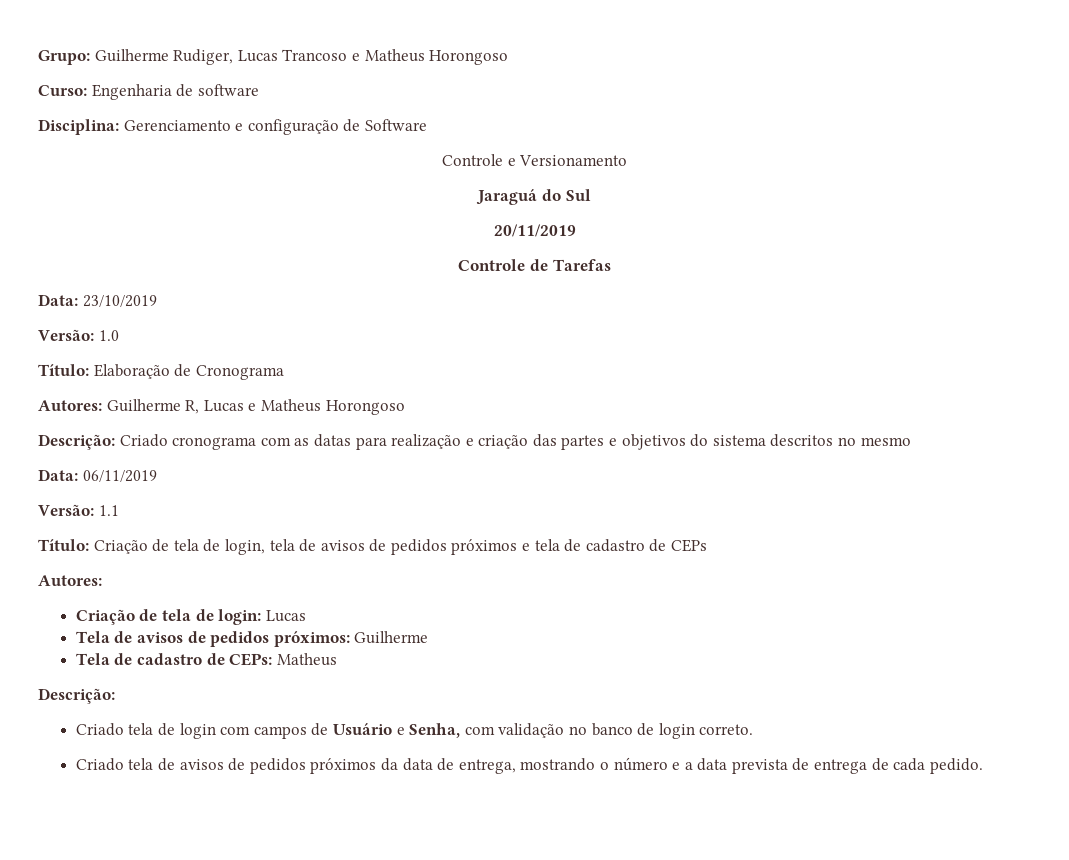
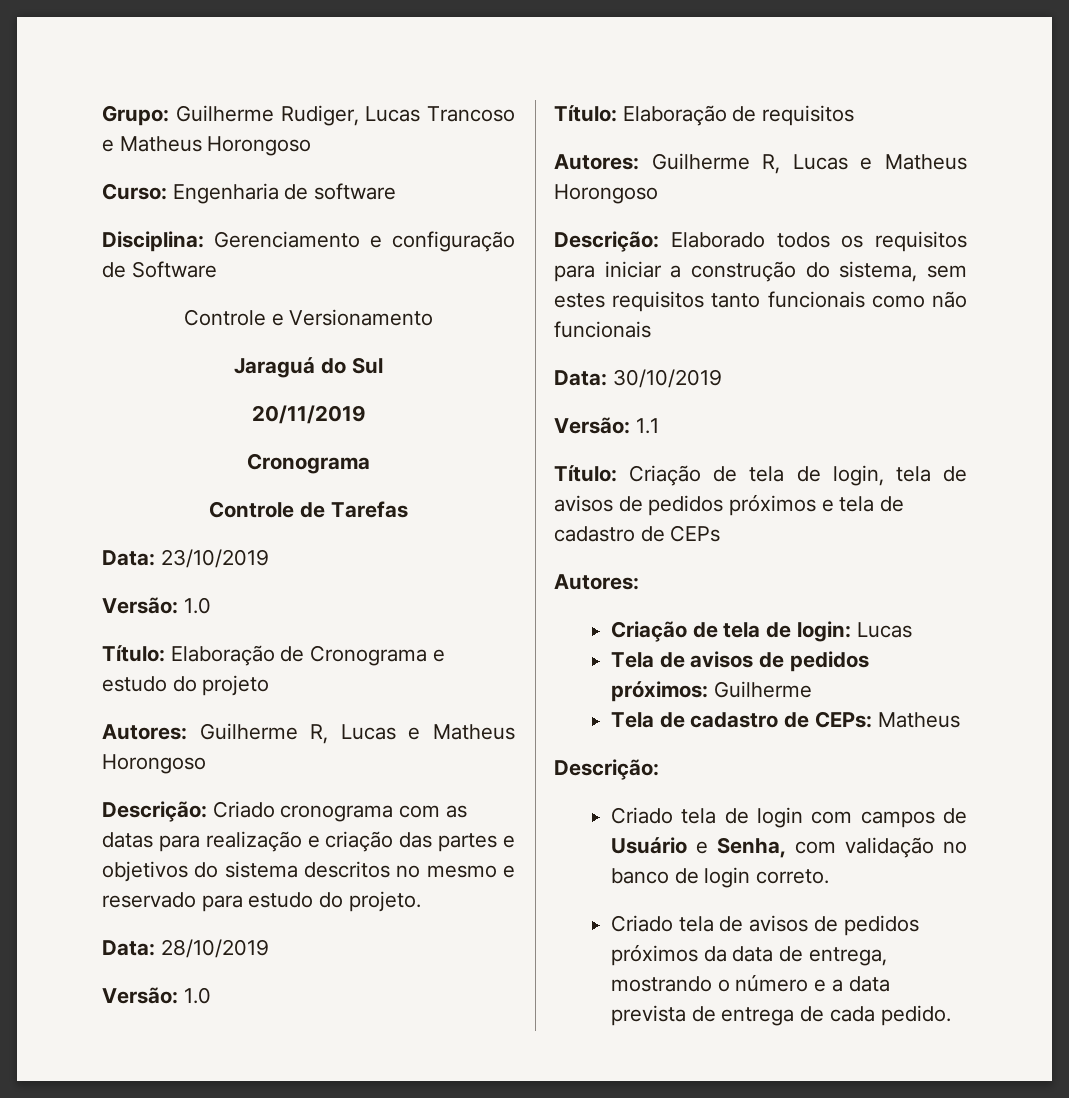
(576, 230) none -> [247,453,370,474] // Cronograma
(284, 372) none -> [432,649,445,662] [102,675,270,696] e estudo do projeto
[38,469,157,482] // Data: 06/11/2019 -> [502,865,515,878] [102,891,421,912] [102,939,269,958] [102,987,211,1004] [554,105,855,126] [554,153,967,174] [554,184,658,204] [554,231,967,252] [554,261,967,282] [554,291,967,312] [554,321,651,338] [554,369,722,388] e reservado para estudo do projeto. // Data: 28/10/2019 // Versão: 1.0 // Título: Elaboração de requisitos // Autores: Guilherme R, Lucas e Matheus Horongoso // Descrição: Elaborado todos os requisitos para iniciar a construção do sistema, sem estes requisitos tanto funcionais como não funcionais // Data: 30/10/2019

